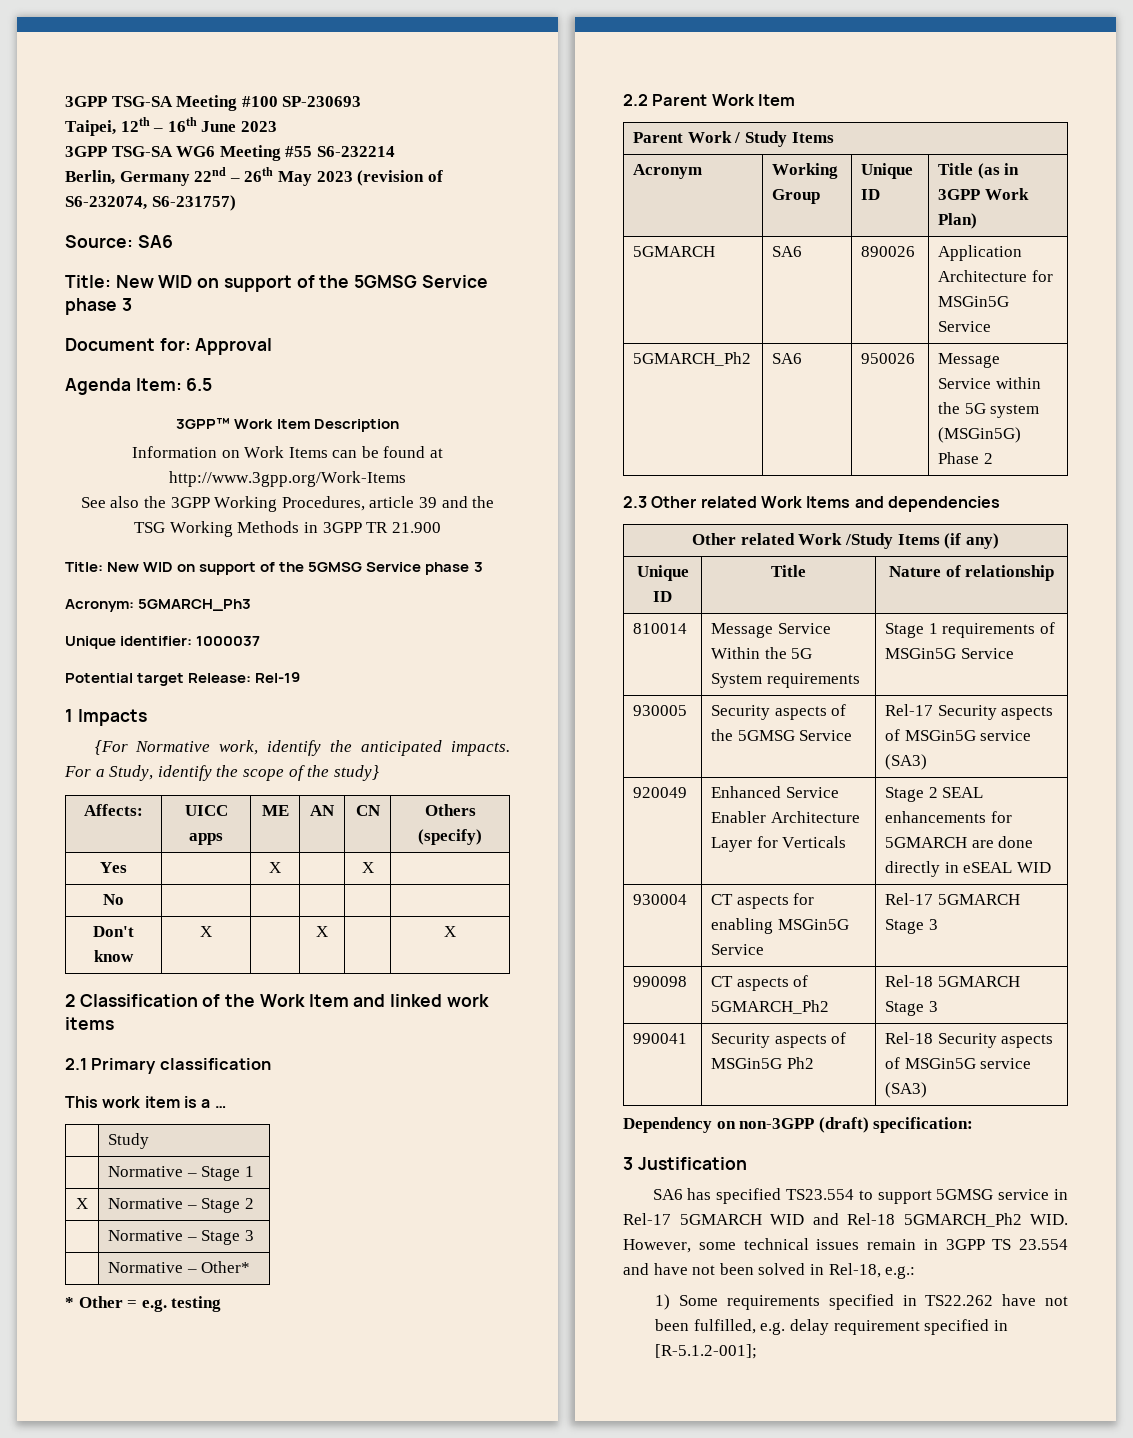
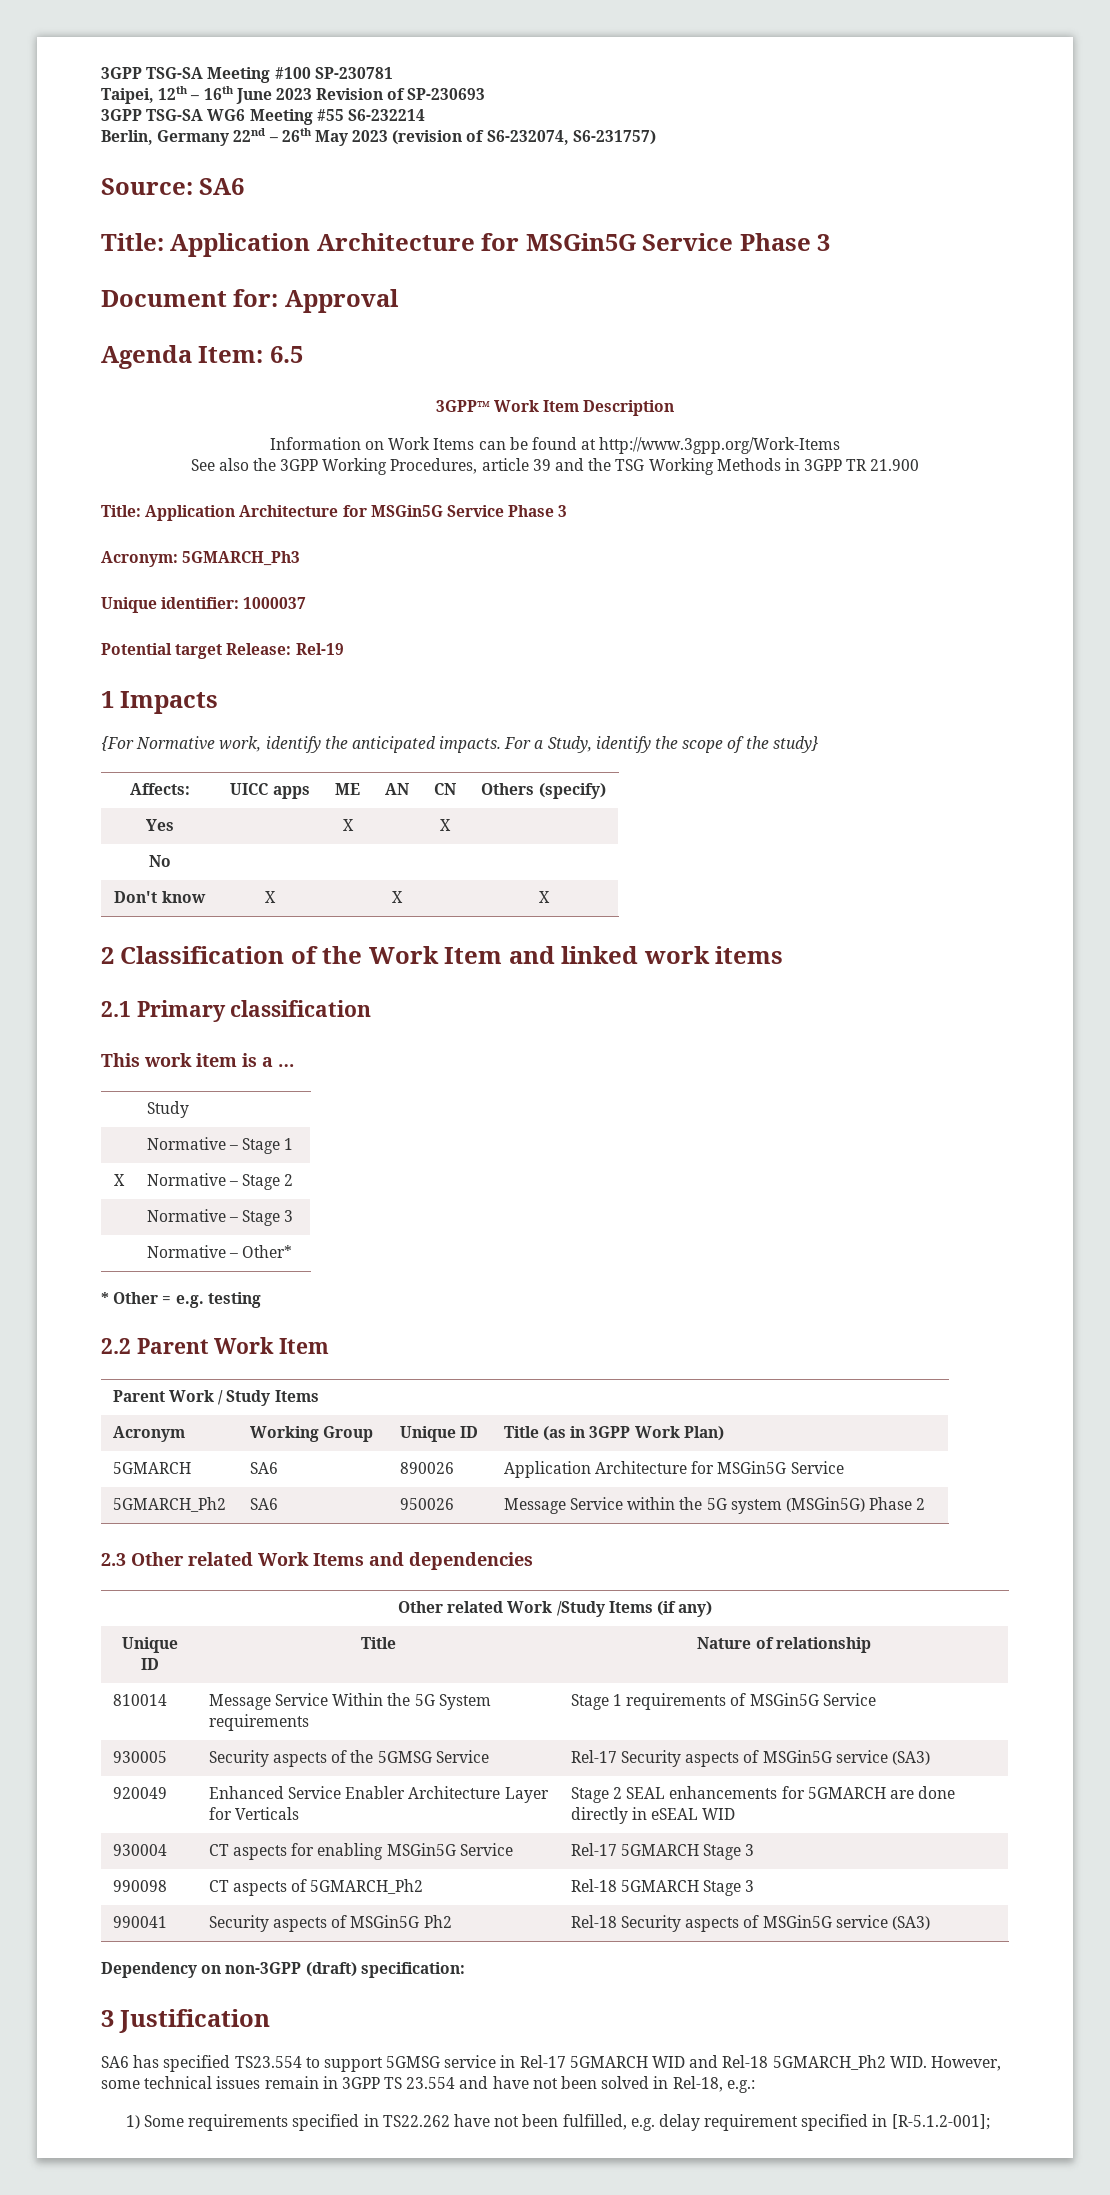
[282,96,362,107] SP-230693 -> [314,67,393,79] SP-230781
(277, 126) none -> [316,88,486,100] Revision of SP-230693
[115,275,488,292] [65,298,117,315] New WID on support of the 5GMSG Service phase -> [170,233,811,257] Application Architecture for MSGin5G Service Phase
[107,562,470,575] New WID on support of the 5GMSG Service phase -> [145,505,555,521] Application Architecture for MSGin5G Service Phase

